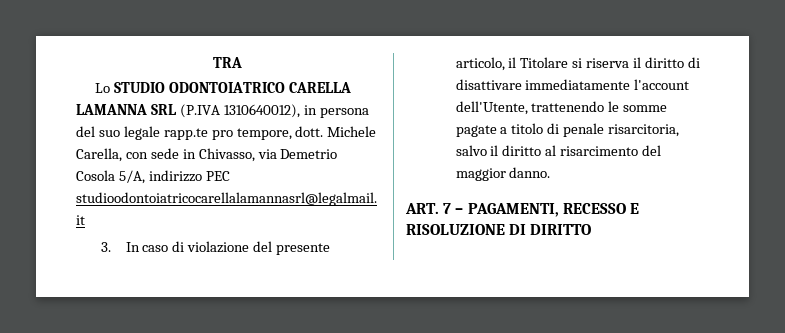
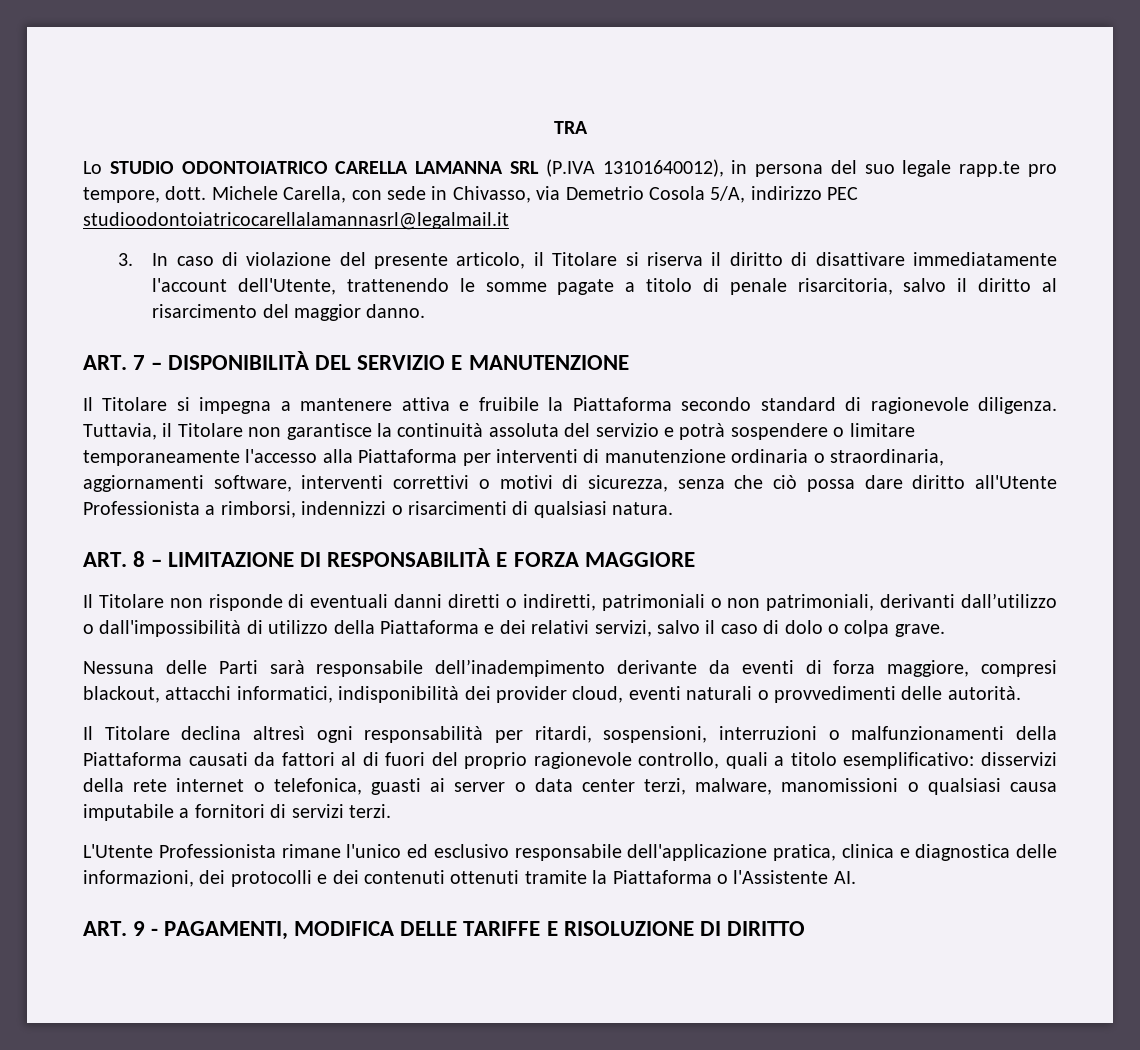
[223,104,300,118] 1310640012), -> [602,159,724,177] 13101640012),
[467,203,626,217] PAGAMENTI, RECESSO -> [168,351,629,370] [83,397,1057,414] [83,423,915,440] [83,449,944,466] [83,475,1057,492] [83,501,674,518] [83,548,695,567] [83,593,1057,611] [83,620,945,637] [83,659,1058,677] [83,686,1021,703] [83,726,1057,743] [83,752,1057,769] [83,778,1057,795] [83,804,391,821] [83,844,1057,861] [83,870,856,887] [83,921,541,940] DISPONIBILITÀ DEL SERVIZIO E MANUTENZIONE // Il Titolare si impegna a mantenere attiva e fruibile la Piattaforma secondo standard di ragionevole diligenza. Tuttavia, il Titolare non garantisce la continuità assoluta del servizio e potrà sospendere o limitare temporaneamente l'accesso alla Piattaforma per interventi di manutenzione ordinaria o straordinaria, aggiornamenti software, interventi correttivi o motivi di sicurezza, senza che ciò possa dare diritto all'Utente Professionista a rimborsi, indennizzi o risarcimenti di qualsiasi natura. // ART. 8 – LIMITAZIONE DI RESPONSABILITÀ E FORZA MAGGIORE // Il Titolare non risponde di eventuali danni diretti o indiretti, patrimoniali o non patrimoniali, derivanti dall’utilizzo o dall'impossibilità di utilizzo della Piattaforma e dei relativi servizi, salvo il caso di dolo o colpa grave. // Nessuna delle Parti sarà responsabile dell’inadempimento derivante da eventi di forza maggiore, compresi blackout, attacchi informatici, indisponibilità dei provider cloud, eventi naturali o provvedimenti delle autorità. // Il Titolare declina altresì ogni responsabilità per ritardi, sospensioni, interruzioni o malfunzionamenti della Piattaforma causati da fattori al di fuori del proprio ragionevole controllo, quali a titolo esemplificativo: disservizi della rete internet o telefonica, guasti ai server o data center terzi, malware, manomissioni o qualsiasi causa imputabile a fornitori di servizi terzi. // L'Utente Professionista rimane l'unico ed esclusivo responsabile dell'applicazione pratica, clinica e diagnostica delle informazioni, dei protocolli e dei contenuti ottenuti tramite la Piattaforma o l'Assistente AI. // ART. 9 - PAGAMENTI, MODIFICA DELLE TARIFFE

